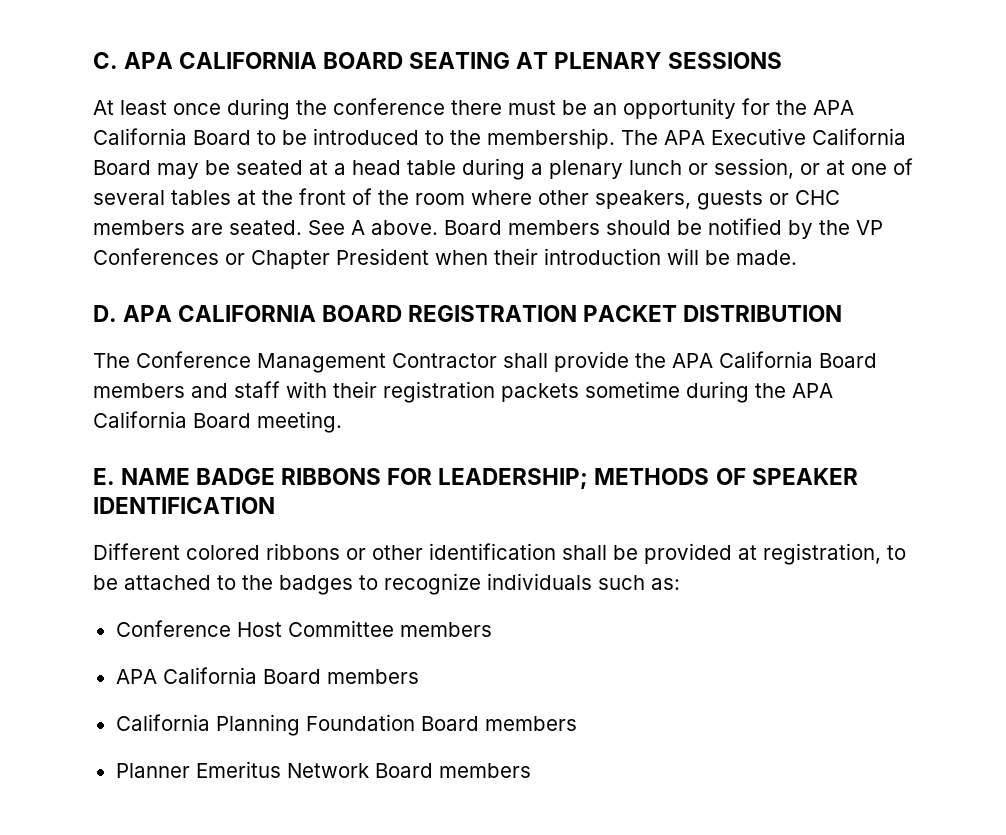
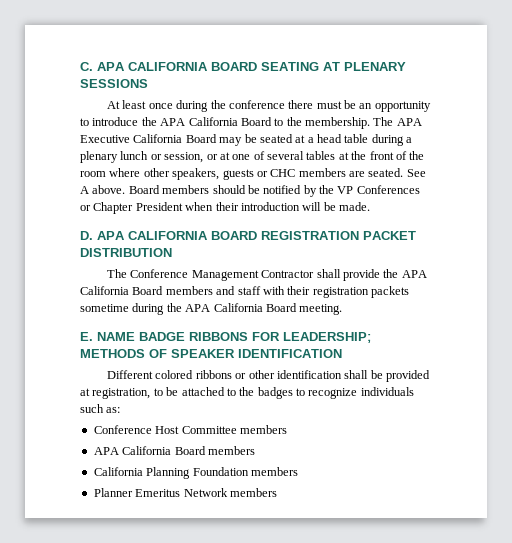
[742,98,770,115] for -> [80,117,139,126] to introduce
[282,128,444,145] be introduced to -> (284, 122) none
[420,716,479,731] Board -> (249, 471) none
[374,763,433,778] Board -> (228, 492) none

